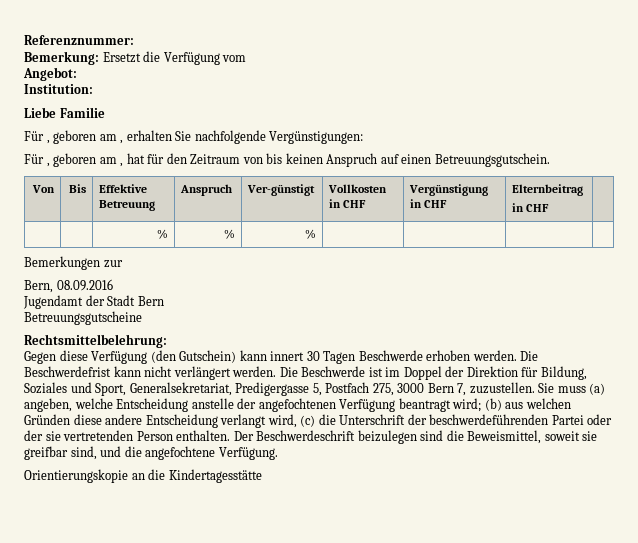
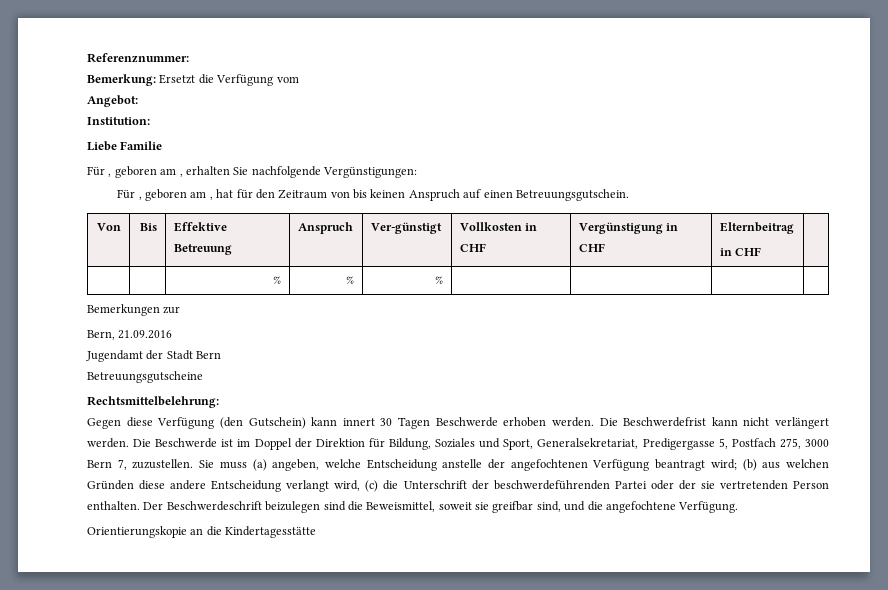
[56,279,113,291] 08.09.2016 -> [118,330,173,339] 21.09.2016

